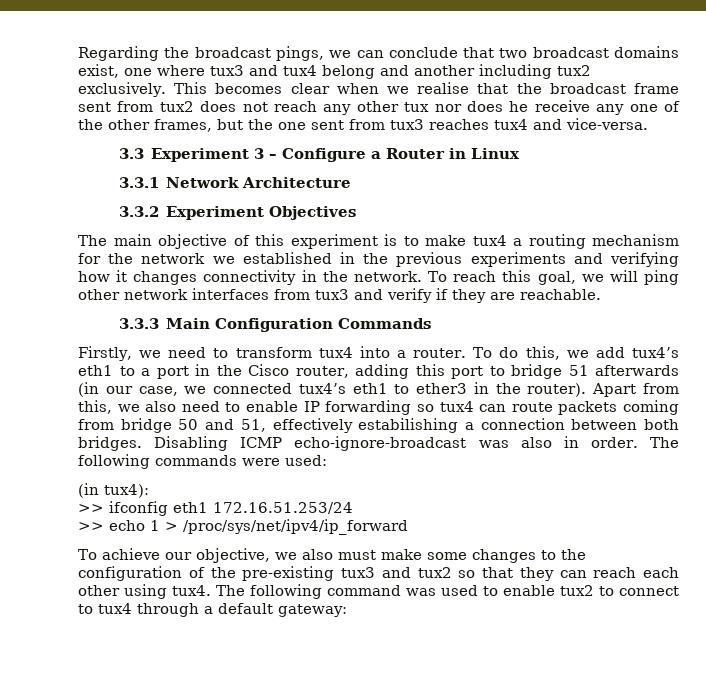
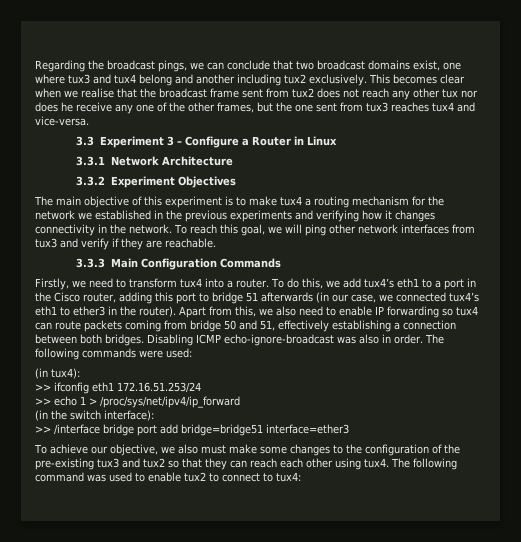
[358,418,459,433] estabilishing -> [332,320,391,332] establishing
(408, 527) none -> [35,410,154,421] [35,424,349,436] // (in the switch interface): // >> /interface bridge port add bridge=bridge51 interface=ether3
[98,603,347,617] tux4 through a default gateway: -> [276,472,301,482] tux4:

